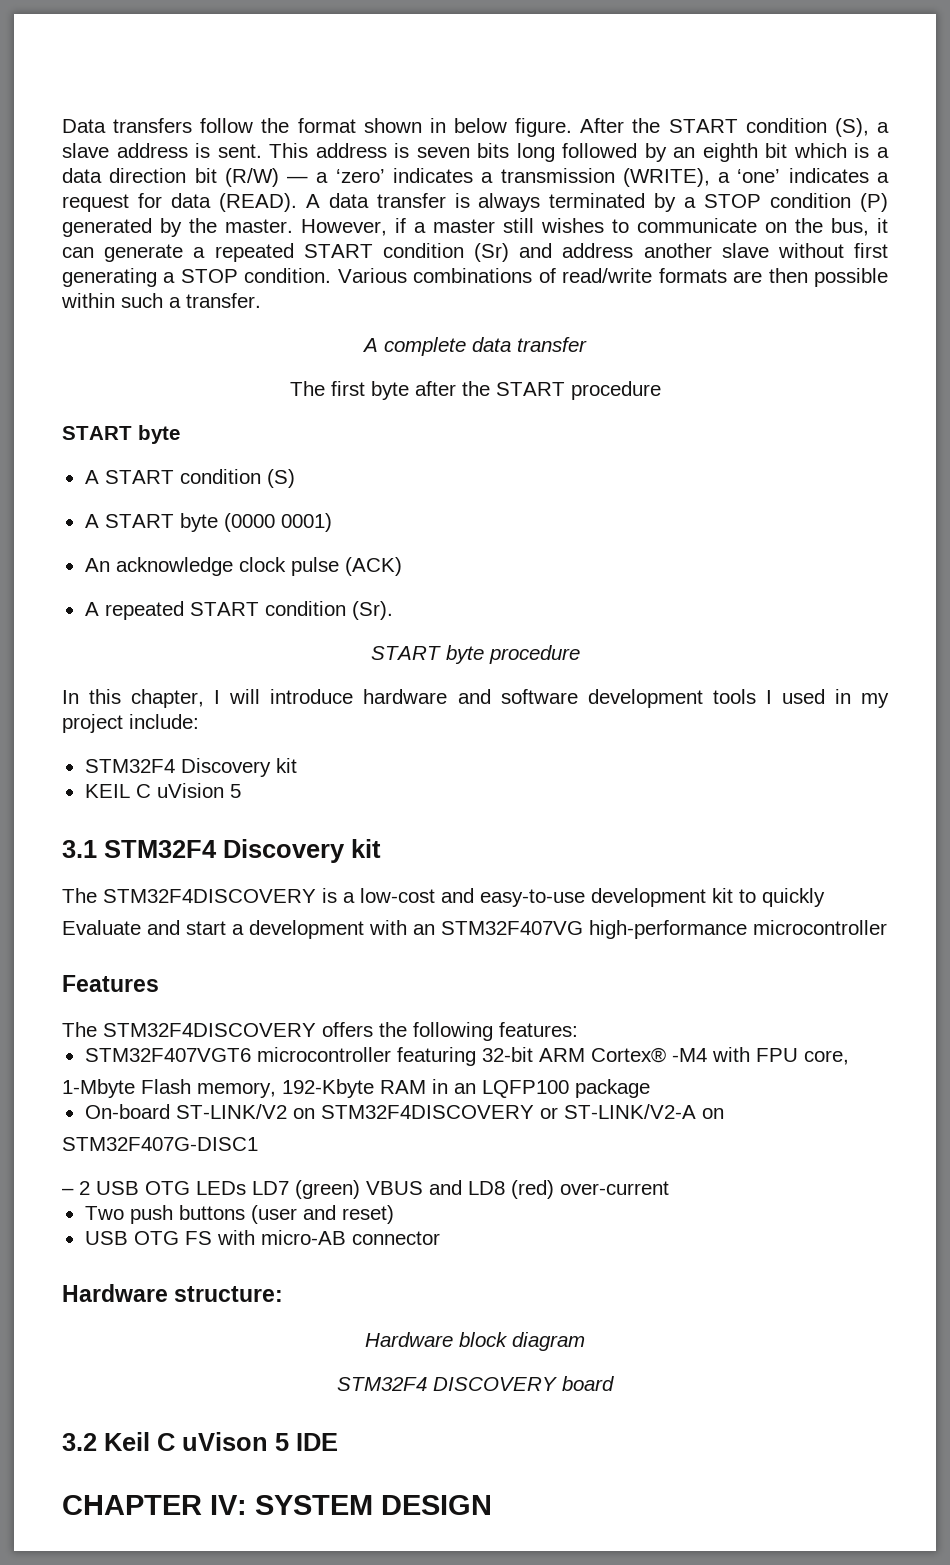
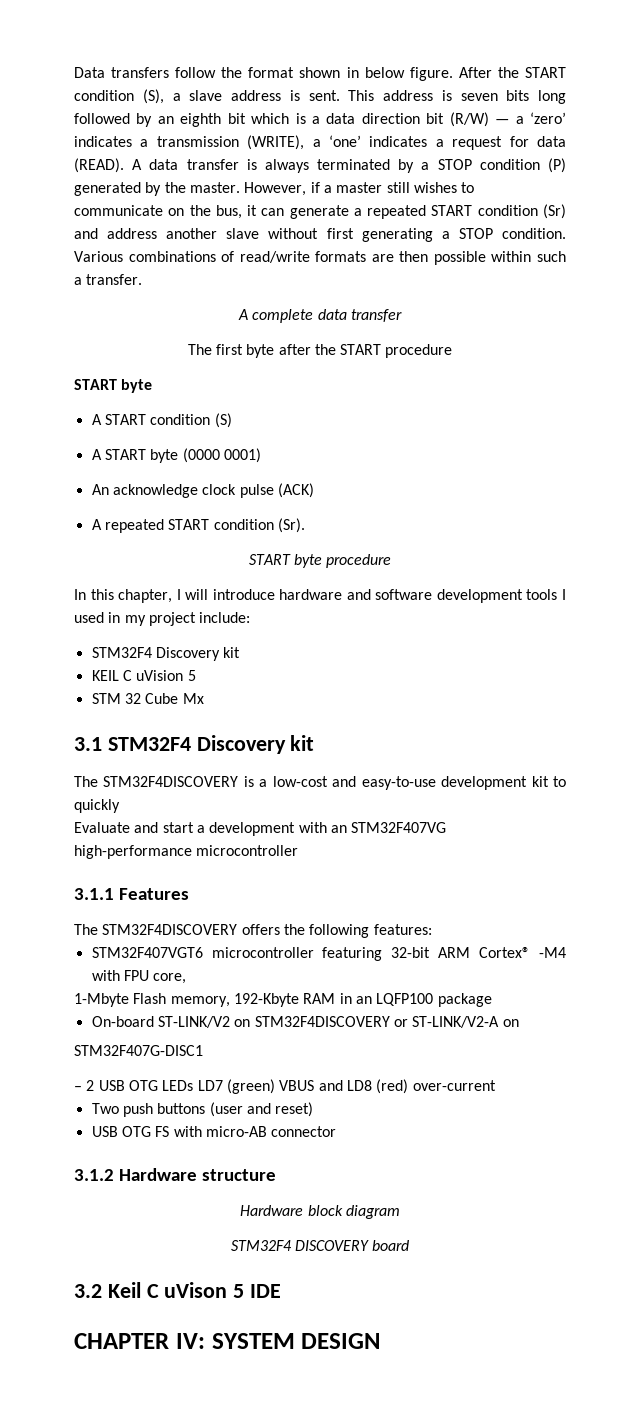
(241, 791) none -> [91,693,204,704] // STM 32 Cube Mx
(887, 927) none -> [74,888,114,900] 3.1.1
[62,1284,284,1302] Hardware structure: -> [74,1168,276,1181] 3.1.2 Hardware structure

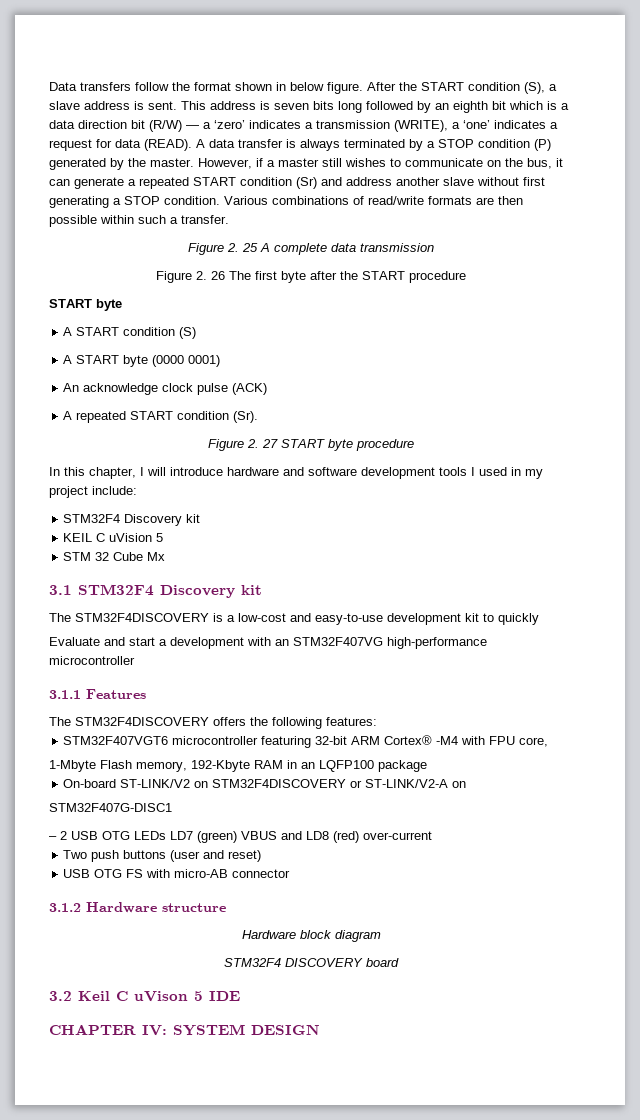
[238,309,402,323] A complete data transfer // -> [188,243,434,255] [156,271,225,283] Figure 2. 25 A complete data transmission // Figure 2. 26
(305, 525) none -> [208,439,278,451] Figure 2. 27

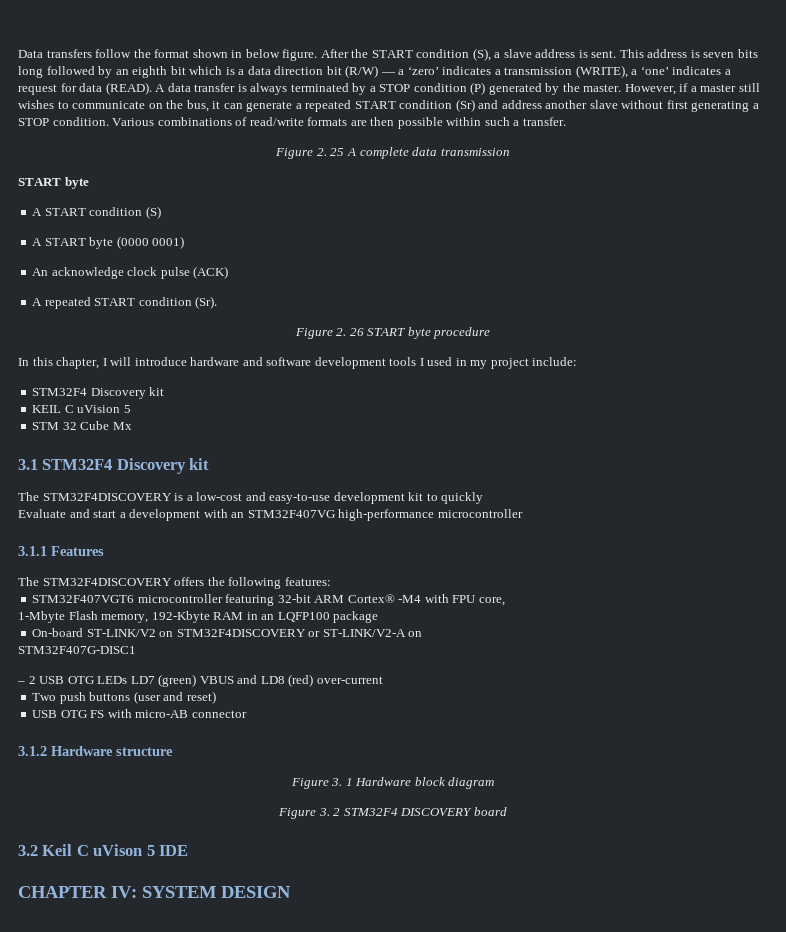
[156,271,466,283] // Figure 2. 26 The first byte after the START procedure -> (510, 152) none
[262,439,278,448] 27 -> [349,328,364,336] 26
(226, 907) none -> [290,778,353,789] Figure 3. 1
(381, 936) none -> [278,808,341,819] Figure 3. 2

